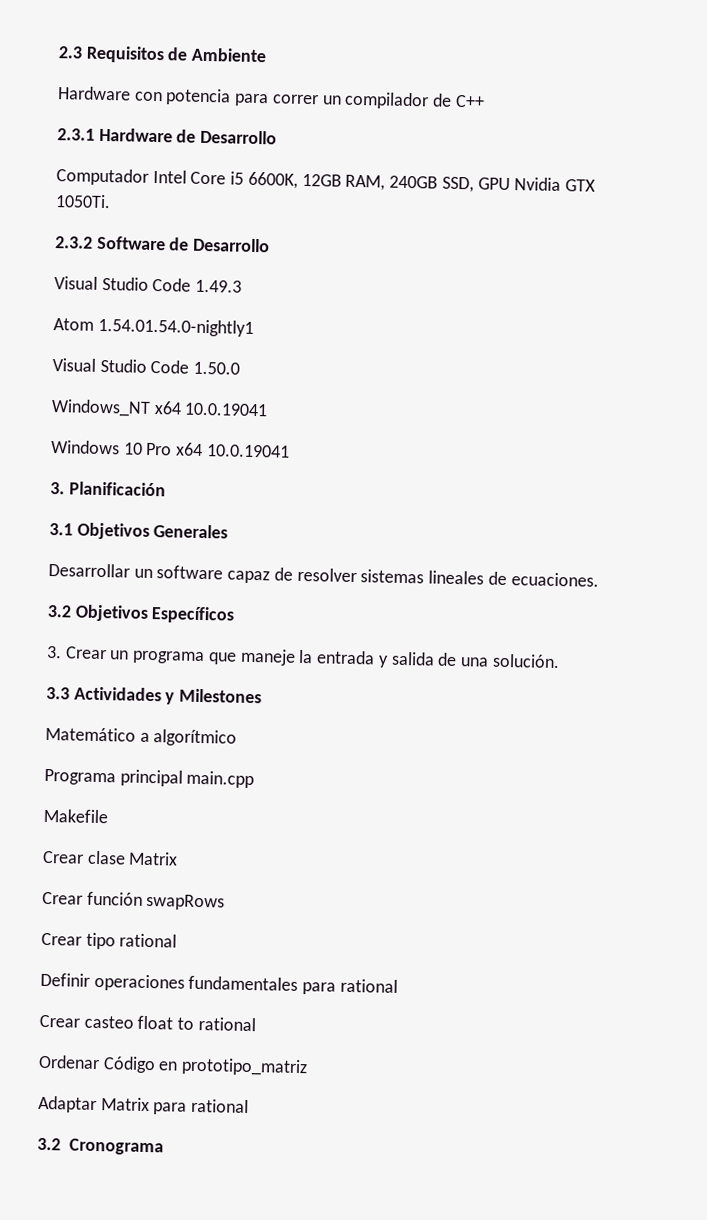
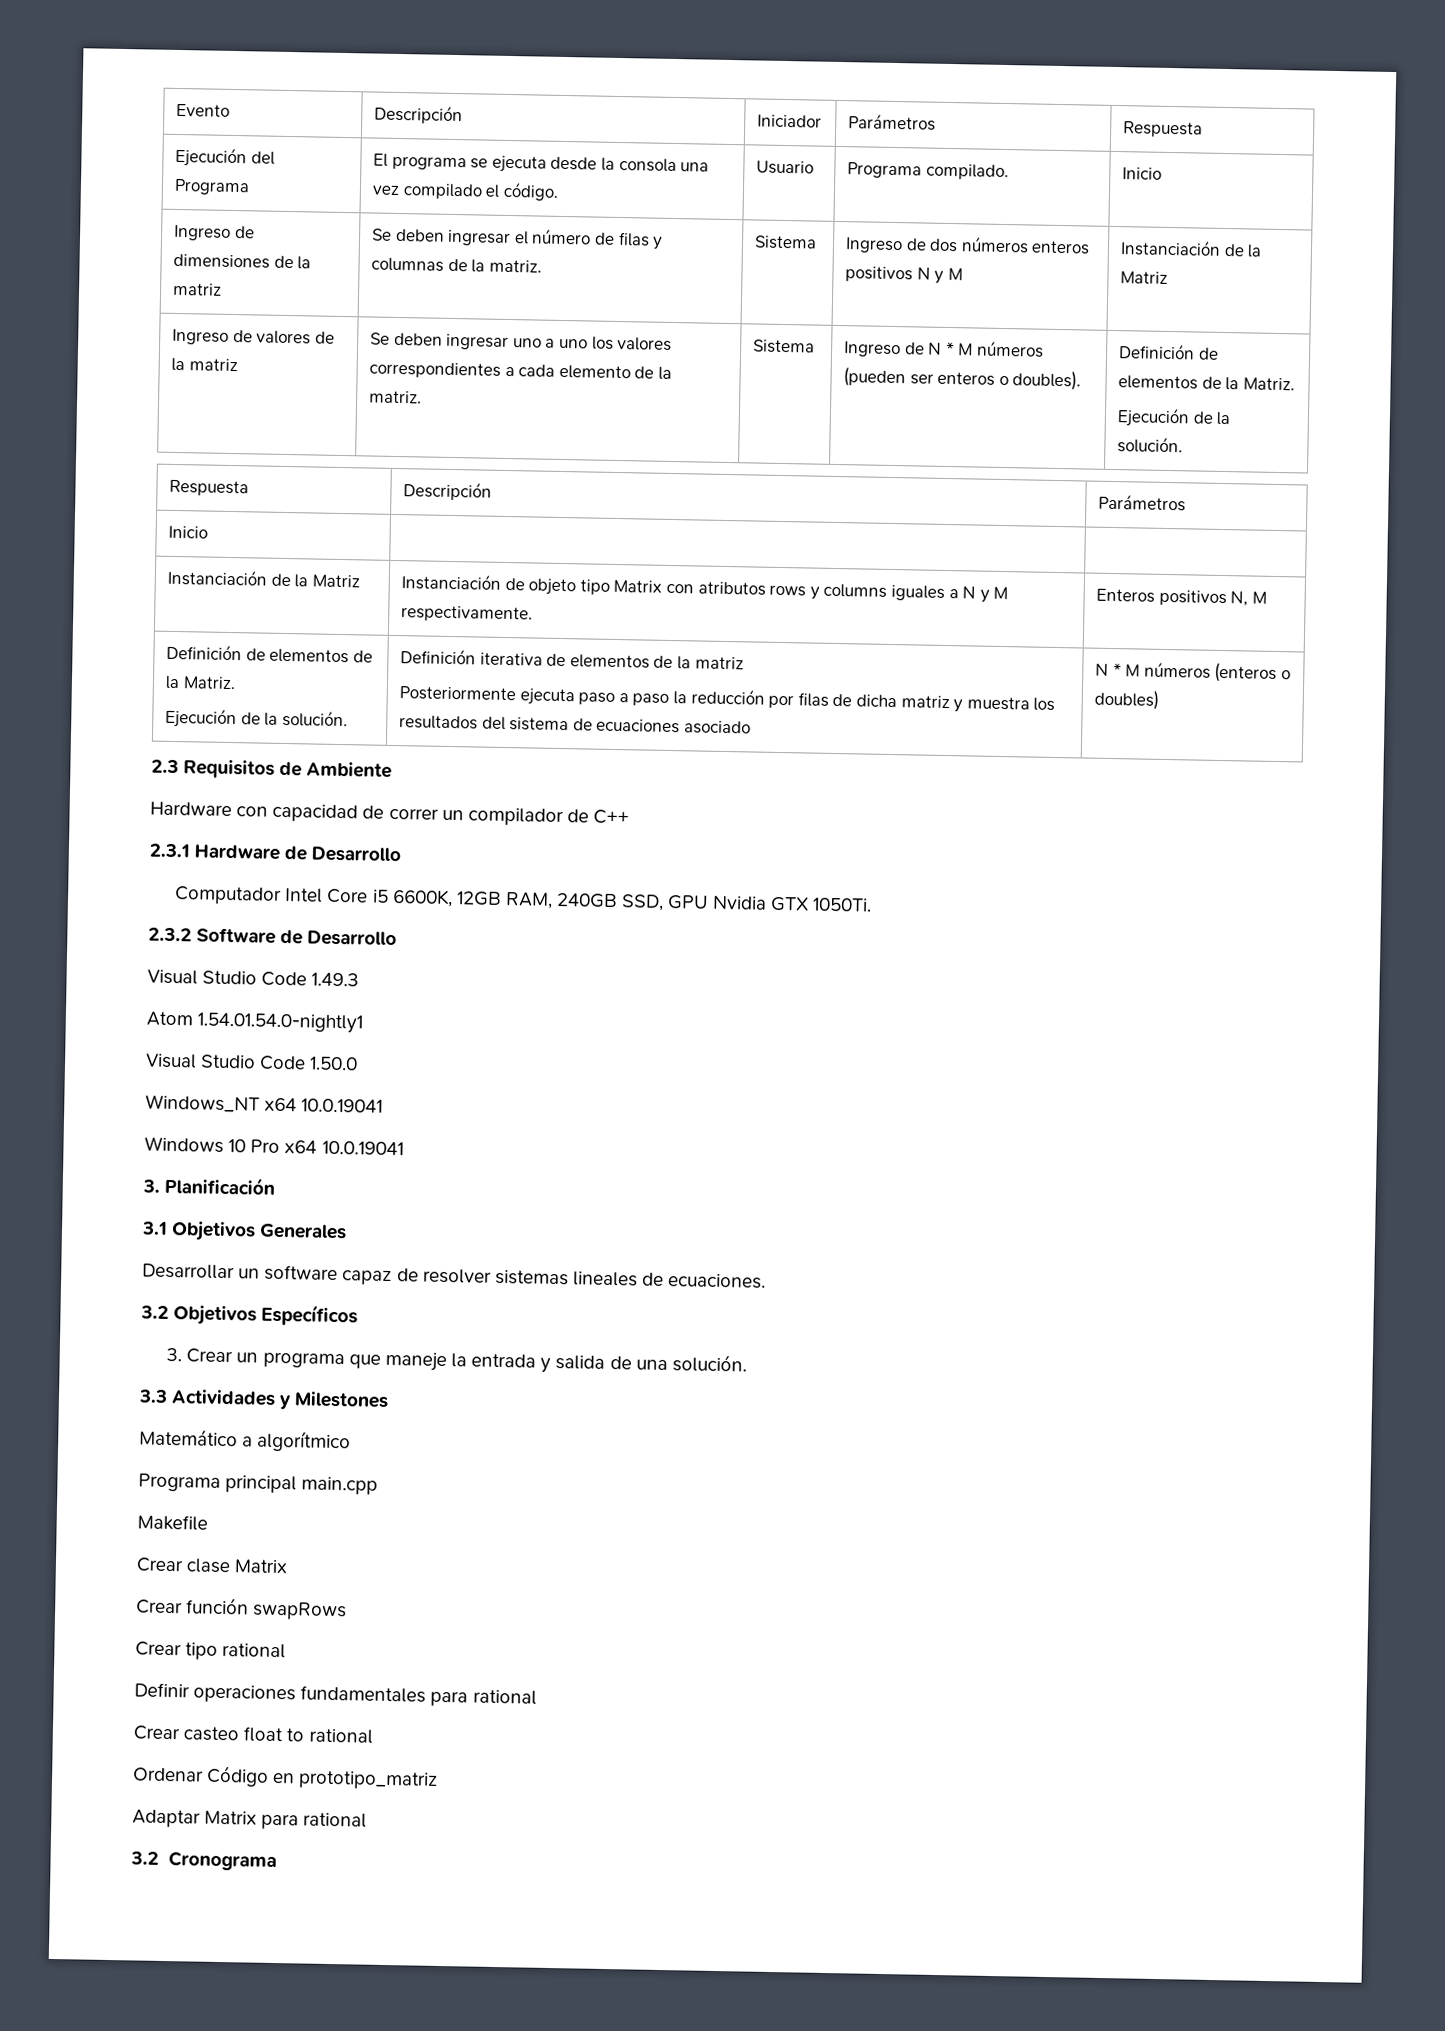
(58, 52) none -> [176,103,231,117] [374,104,464,125] [757,114,823,128] [848,113,937,131] [1123,121,1204,138] [175,146,275,168] [174,178,251,196] [373,153,710,173] [372,181,559,201] [756,160,815,175] [847,162,1009,181] [1122,167,1163,180] [173,224,255,241] [173,253,312,270] [172,282,223,296] [372,228,664,250] [371,257,542,273] [754,235,818,250] [845,236,1091,255] [845,266,963,284] [1120,239,1263,258] [1120,271,1169,284] [172,328,335,345] [171,357,238,372] [370,332,673,351] [369,361,673,380] [369,390,423,404] [753,339,816,354] [843,340,1045,358] [843,367,1082,391] [1118,343,1219,360] [1118,375,1295,391] [1117,407,1232,428] [1117,436,1184,454] [169,479,250,497] [403,481,493,501] [1098,493,1187,512] [168,525,209,539] [167,568,360,588] [401,573,1009,603] [401,605,534,623] [1096,588,1267,607] [166,643,373,664] [165,675,236,690] [165,707,348,729] [400,648,744,670] [399,686,1056,713] [399,715,752,735] [1095,661,1292,684] [1094,689,1160,710] Evento | Descripción | Iniciador | Parámetros | Respuesta // Ejecución del Programa | El programa se ejecuta desde la consola una vez compilado el código. | Usuario | Programa compilado. | Inicio // Ingreso de dimensiones de la matriz | Se deben ingresar el número de filas y columnas de la matriz. | Sistema | Ingreso de dos números enteros positivos N y M | Instanciación de la Matriz // Ingreso de valores de la matriz | Se deben ingresar uno a uno los valores correspondientes a cada elemento de la matriz. | Sistema | Ingreso de N * M números (pueden ser enteros o doubles). | Definición de elementos de la Matriz. // Ejecución de la solución. // Respuesta | Descripción | Parámetros // Inicio | | // Instanciación de la Matriz | Instanciación de objeto tipo Matrix con atributos rows y columns iguales a N y M respectivamente. | Enteros positivos N, M // Definición de elementos de la Matriz. // Ejecución de la solución. | Definición iterativa de elementos de la matriz // Posteriormente ejecuta paso a paso la reducción por filas de dicha matriz y muestra los resultados del sistema de ecuaciones asociado | N * M números (enteros o doubles) //
[165,88,270,107] potencia para -> [272,803,385,823] capacidad de

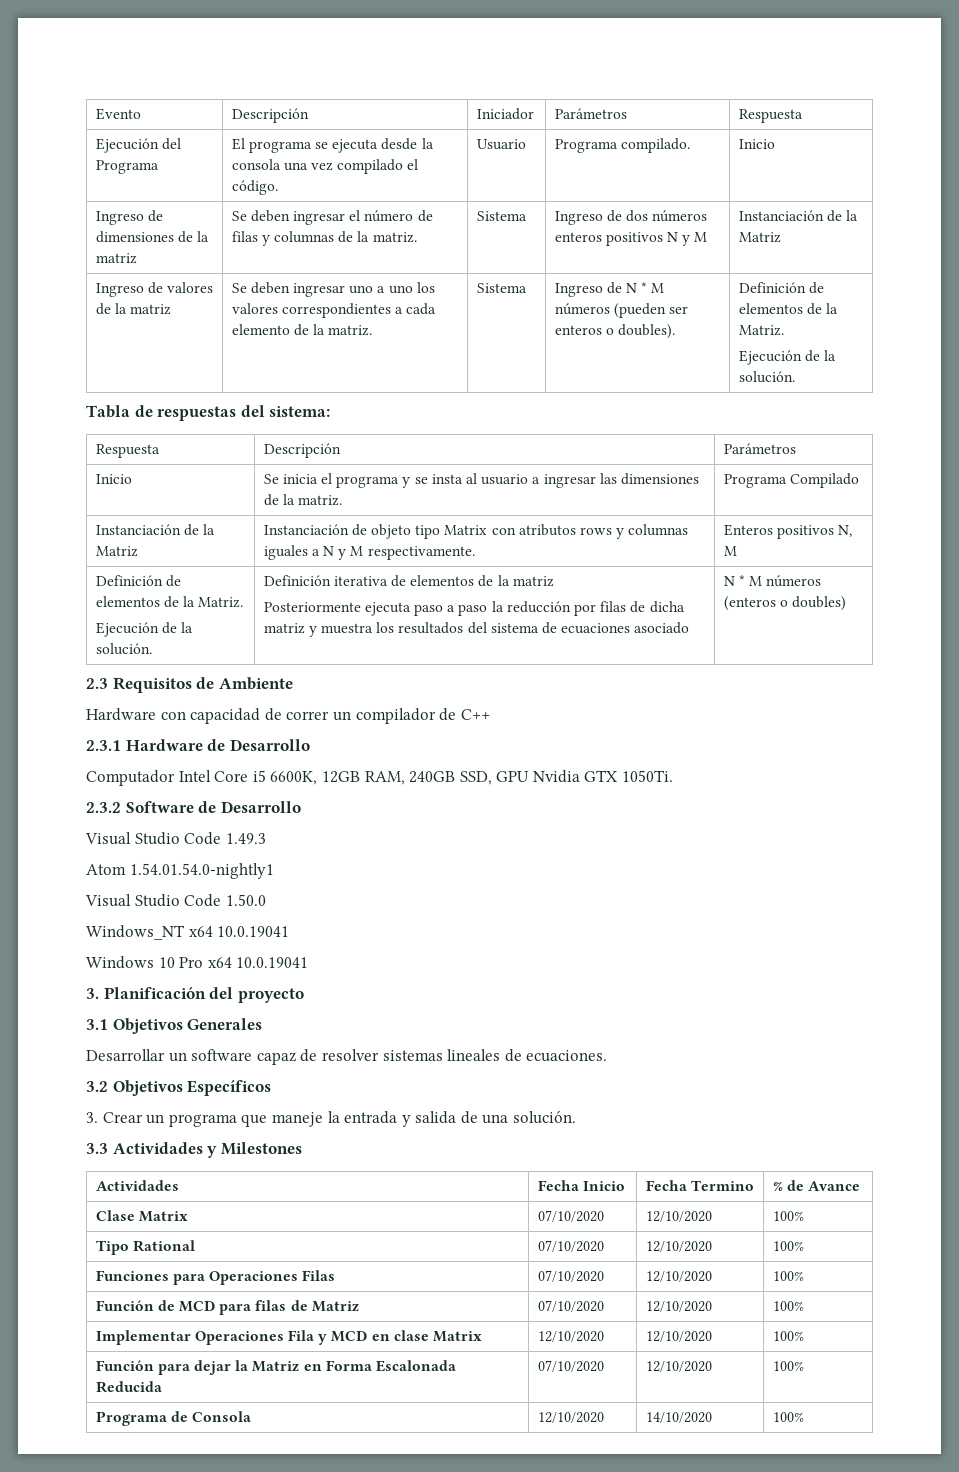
(1184, 445) none -> [86,405,331,421] // Tabla de respuestas del sistema:
(209, 532) | -> [263,473,699,488] [263,494,343,506] [723,473,859,488] Se inicia el programa y se insta al usuario a ingresar las dimensiones de la matriz. | Programa Compilado
[823,583,888,598] columns -> [628,524,689,536] columnas
(276, 1185) none -> [209,987,304,1003] del proyecto
[139,1428,352,1453] [138,1473,379,1495] [137,1514,208,1531] [136,1557,289,1574] [136,1597,348,1621] [135,1641,287,1660] [134,1682,537,1707] [133,1725,373,1744] [133,1765,439,1790] [132,1809,368,1830] [130,1851,277,1872] // Matemático a algorítmico // Programa principal main.cpp // Makefile // Crear clase Matrix // Crear función swapRows // Crear tipo rational // Definir operaciones fundamentales para rational // Crear casteo float to rational // Ordenar Código en prototipo_matriz // Adaptar Matrix para rational // 3.2 Cronograma -> [95,1180,179,1191] [537,1180,625,1191] [645,1180,754,1191] [772,1180,861,1191] [95,1210,188,1222] [537,1210,604,1222] [645,1211,712,1222] [772,1211,804,1221] [95,1240,195,1255] [537,1240,604,1252] [645,1241,712,1252] [772,1241,804,1251] [95,1270,336,1285] [537,1270,604,1282] [645,1271,712,1282] [772,1271,804,1281] [95,1300,359,1315] [537,1300,604,1312] [645,1301,712,1312] [772,1301,804,1311] [95,1330,482,1345] [537,1331,604,1342] [645,1331,712,1342] [772,1331,804,1341] [95,1360,456,1375] [95,1381,162,1393] [537,1360,604,1372] [645,1361,712,1372] [772,1361,804,1371] [95,1411,252,1426] [537,1412,604,1423] [645,1412,712,1423] [772,1412,804,1422] // Actividades | Fecha Inicio | Fecha Termino | % de Avance // Clase Matrix | 07/10/2020 | 12/10/2020 | 100% // Tipo Rational | 07/10/2020 | 12/10/2020 | 100% // Funciones para Operaciones Filas | 07/10/2020 | 12/10/2020 | 100% // Función de MCD para filas de Matriz | 07/10/2020 | 12/10/2020 | 100% // Implementar Operaciones Fila y MCD en clase Matrix | 12/10/2020 | 12/10/2020 | 100% // Función para dejar la Matriz en Forma Escalonada Reducida | 07/10/2020 | 12/10/2020 | 100% // Programa de Consola | 12/10/2020 | 14/10/2020 | 100%

